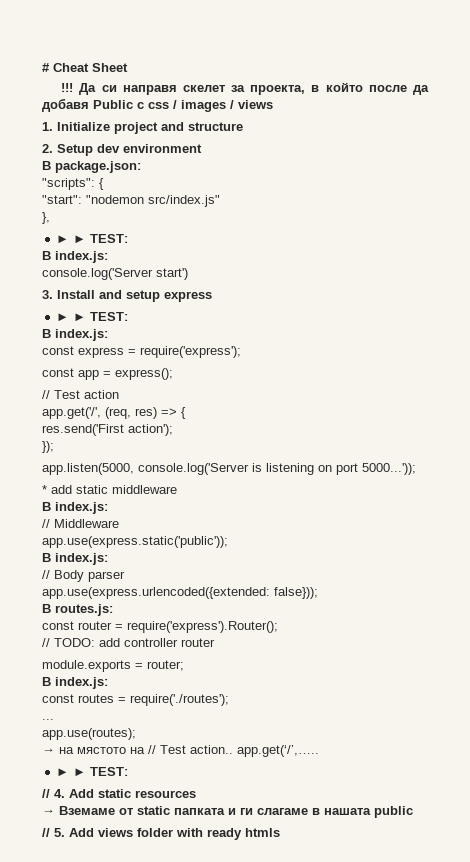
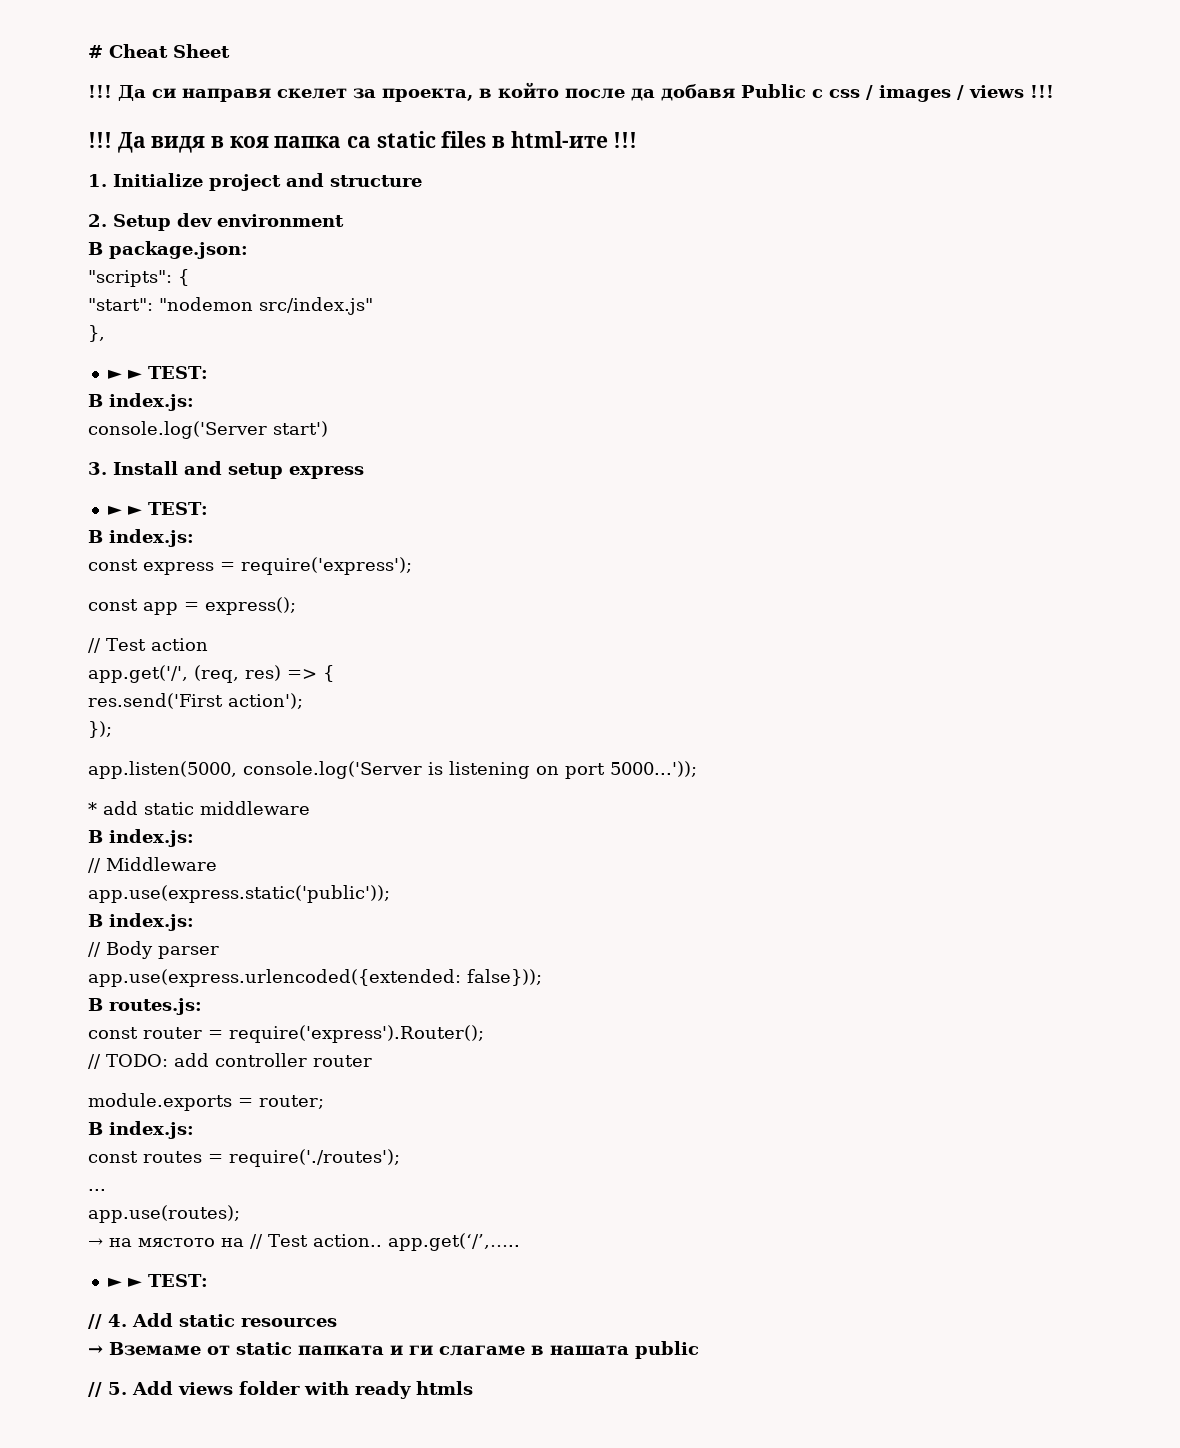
(273, 104) none -> [1030,85,1054,98] [88,131,638,153] !!! // !!! Да видя в коя папка са static files в html-ите !!!

